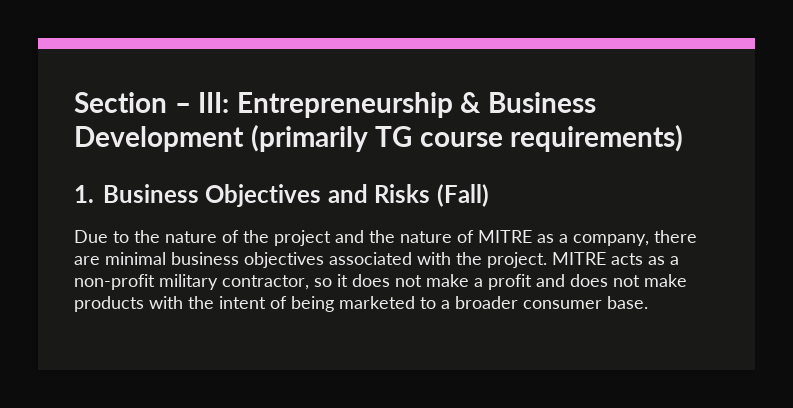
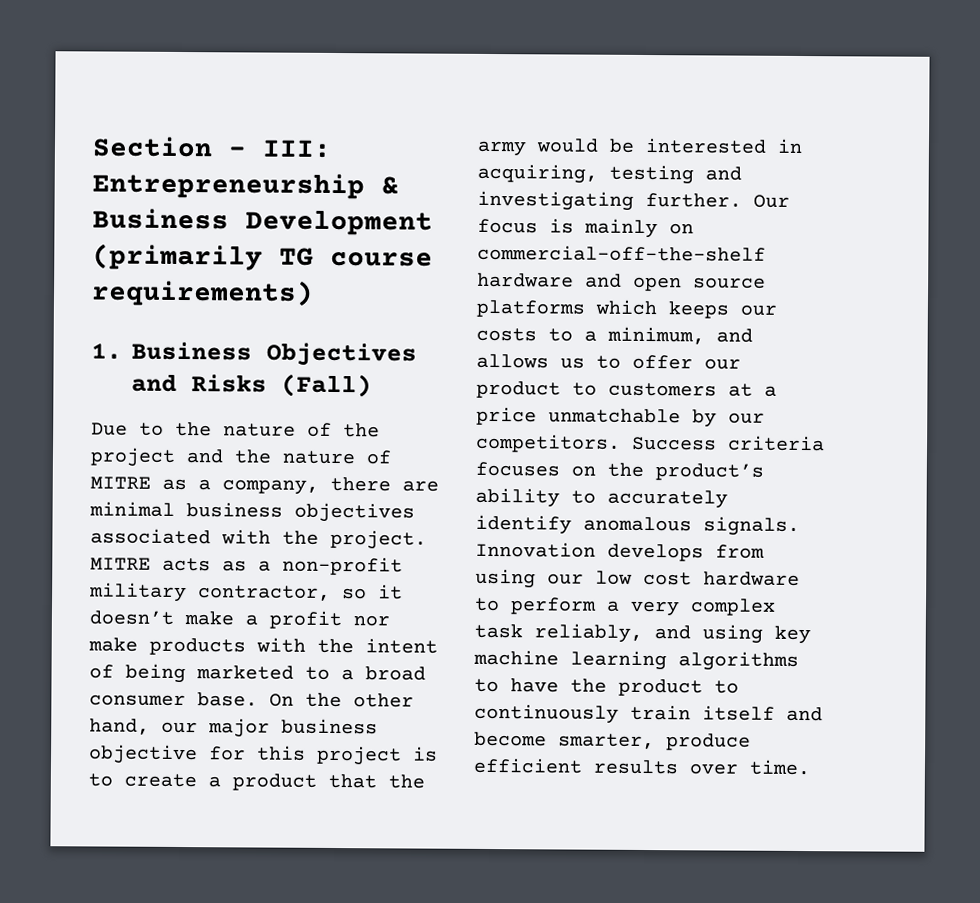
[352,274,422,287] does not -> [89,610,174,625] doesn’t
[536,274,640,287] and does not -> [353,615,390,627] nor
[455,296,518,309] broader -> [365,666,426,681] broad
(648, 302) none -> [269,692,414,708] [89,718,378,738] [88,744,438,766] [88,773,425,791] [477,138,803,157] [477,163,742,185] [477,190,790,211] [477,218,694,239] [477,244,766,262] [477,272,766,292] [476,299,777,319] [476,326,753,345] [476,353,741,370] [476,380,777,399] [476,406,765,428] [475,433,825,453] [475,461,764,481] [475,487,728,509] [475,514,800,537] [475,541,765,562] [475,568,800,589] [474,597,776,617] [474,623,811,645] [473,649,799,671] [474,678,739,697] [474,703,823,724] [474,731,751,751] [473,757,811,776] On the other hand, our major business objective for this project is to create a product that the army would be interested in acquiring, testing and investigating further. Our focus is mainly on commercial-off-the-shelf hardware and open source platforms which keeps our costs to a minimum, and allows us to offer our product to customers at a price unmatchable by our competitors. Success criteria focuses on the product’s ability to accurately identify anomalous signals. Innovation develops from using our low cost hardware to perform a very complex task reliably, and using key machine learning algorithms to have the product to continuously train itself and become smarter, produce efficient results over time.

